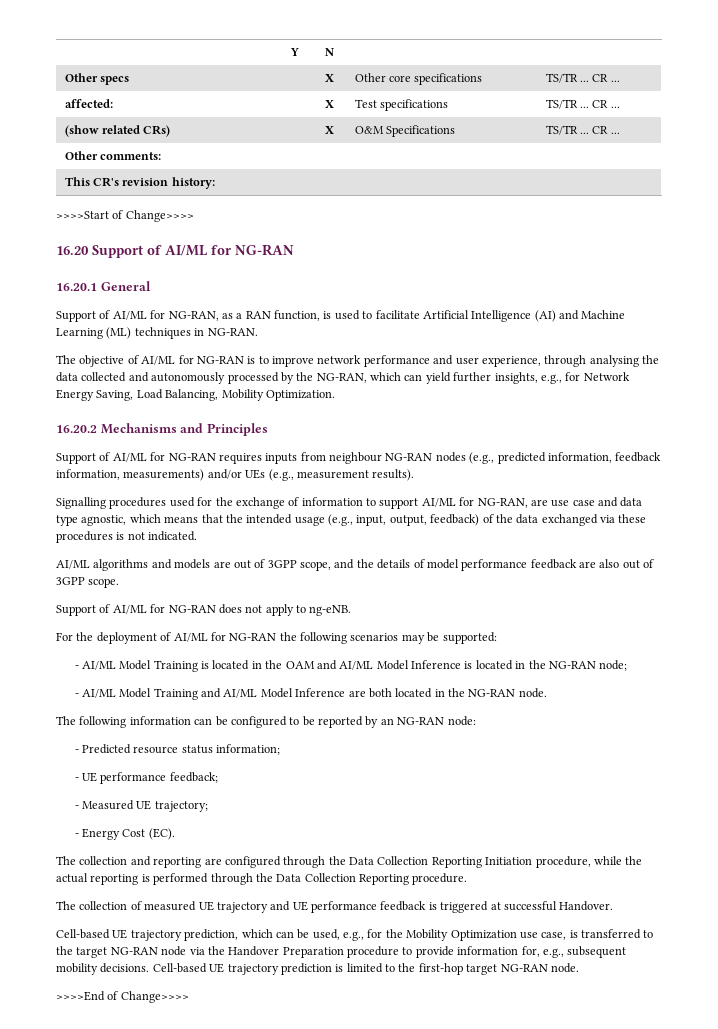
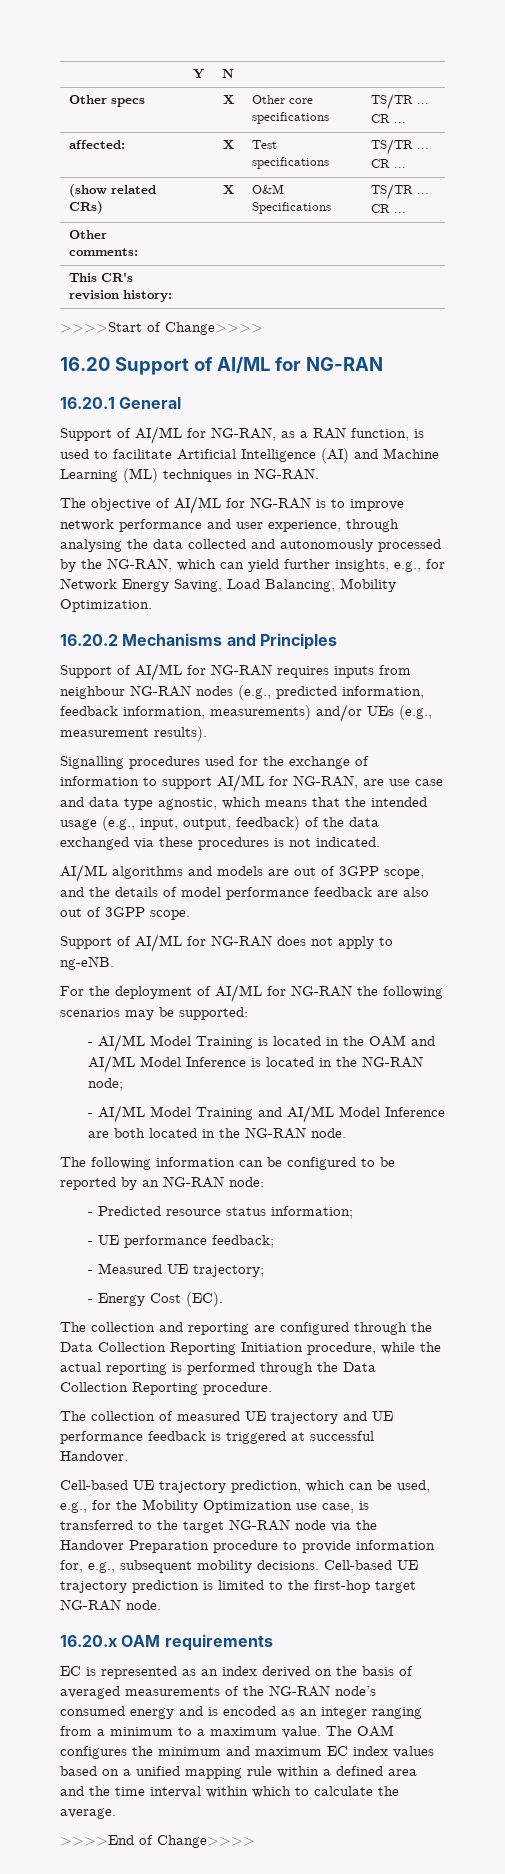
(579, 968) none -> [60,1634,273,1651] [60,1666,413,1679] [60,1685,376,1699] [60,1706,422,1719] [60,1725,394,1738] [60,1746,434,1759] [60,1766,417,1779] [60,1786,399,1798] [60,1808,116,1819] // 16.20.x OAM requirements // EC is represented as an index derived on the basis of averaged measurements of the NG-RAN node’s consumed energy and is encoded as an integer ranging from a minimum to a maximum value. The OAM configures the minimum and maximum EC index values based on a unified mapping rule within a defined area and the time interval within which to calculate the average.

